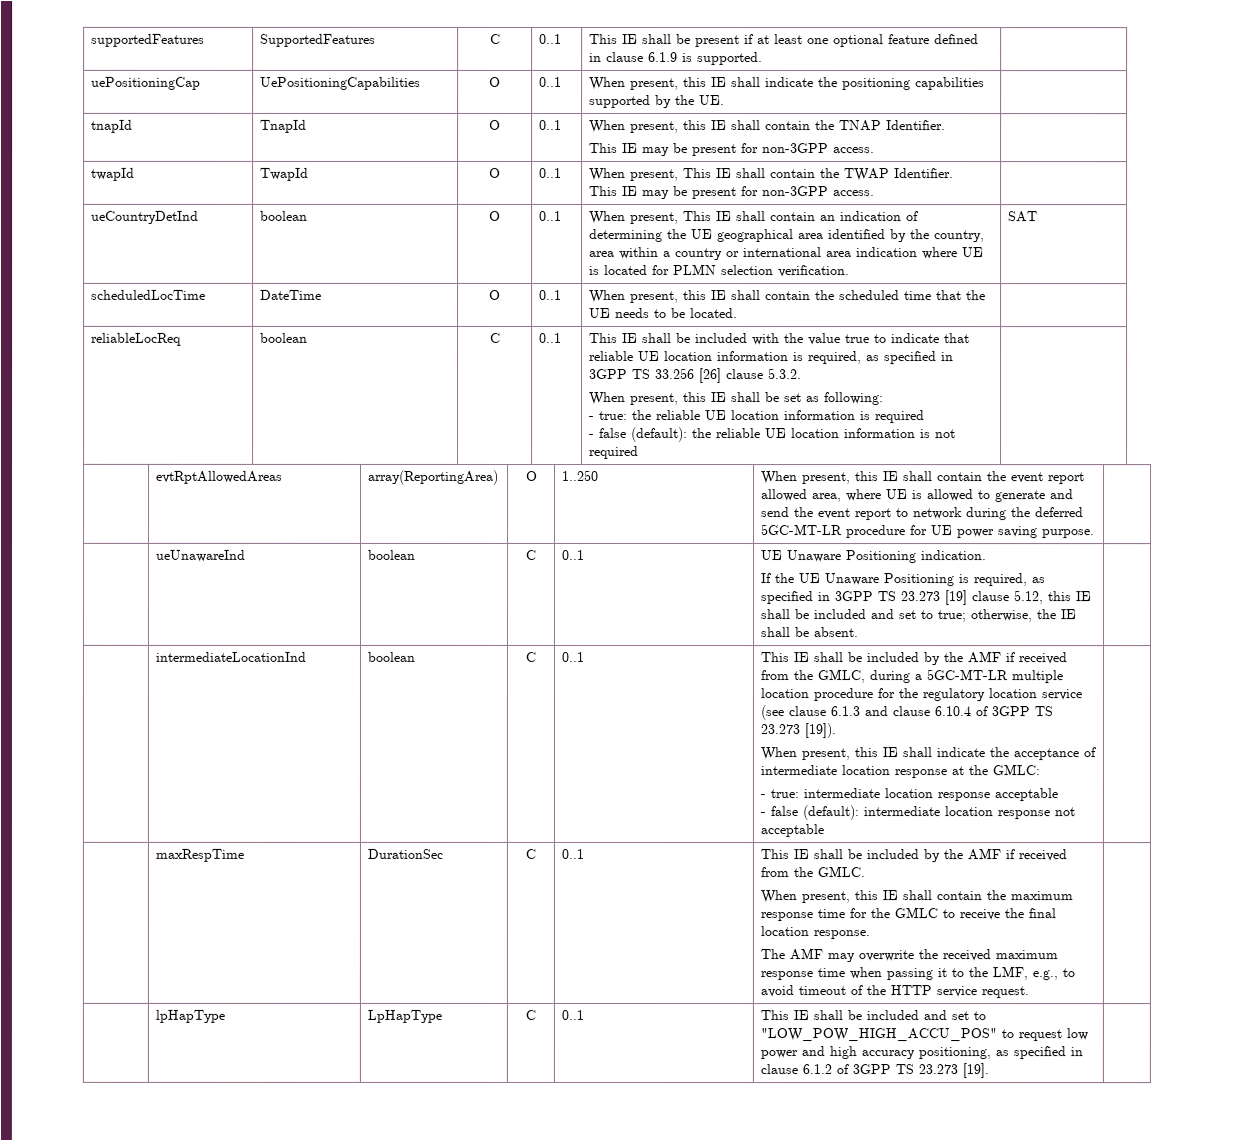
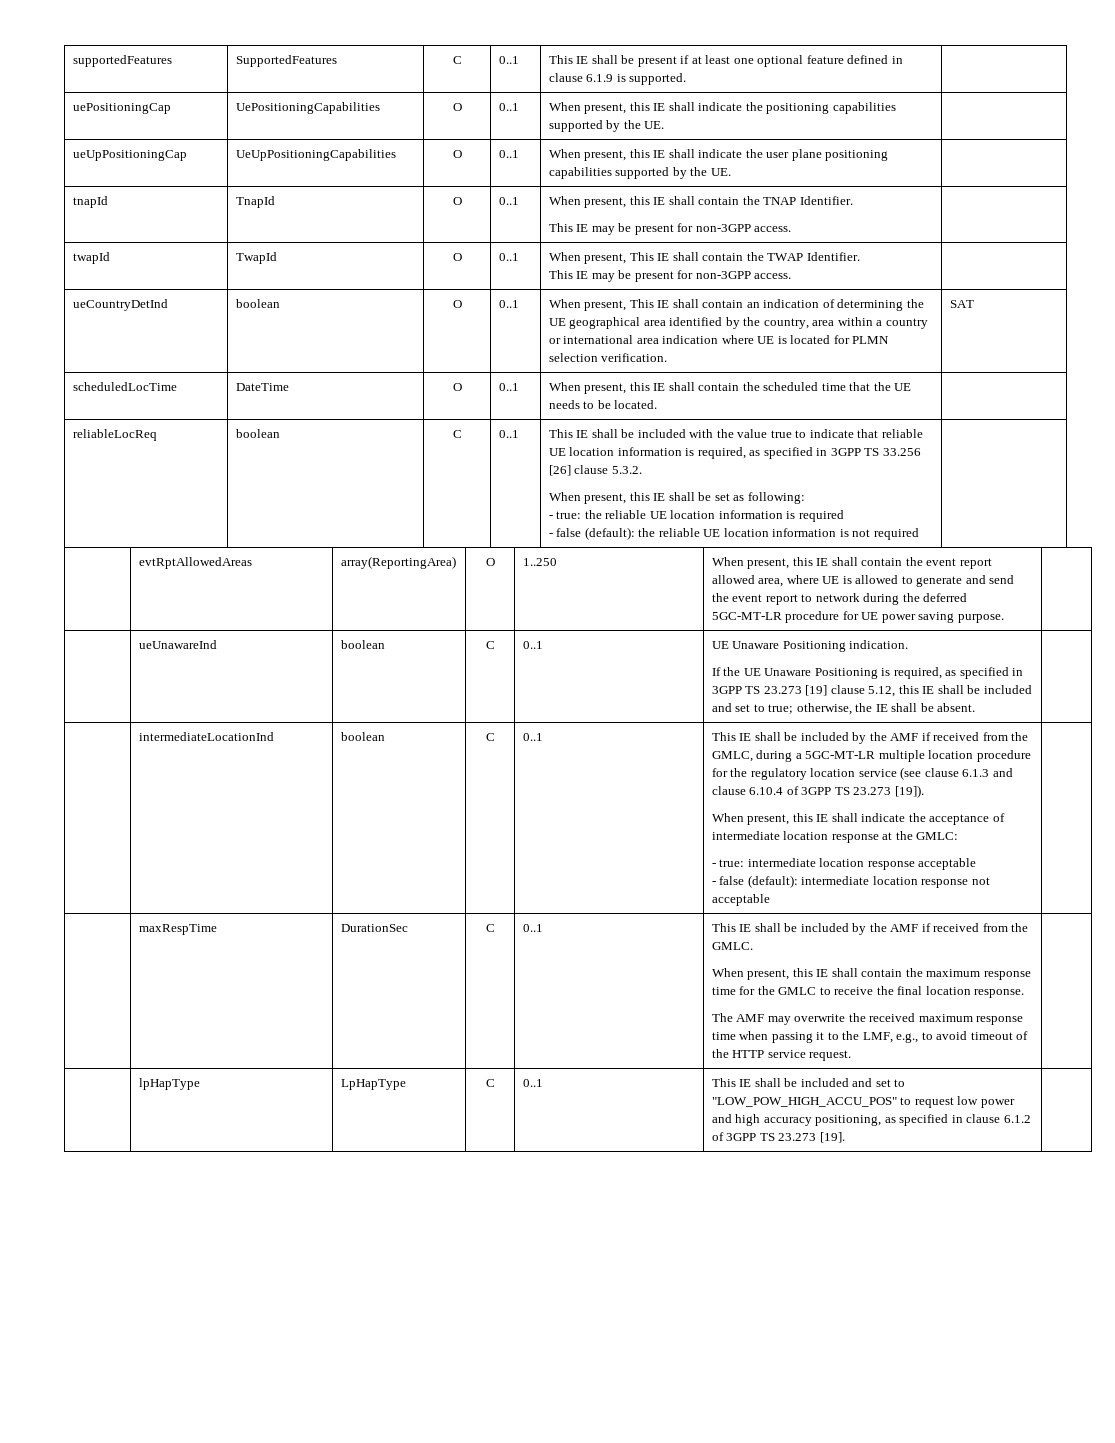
(725, 100) none -> [72,150,187,161] [235,149,396,161] [452,150,462,158] [498,150,519,158] [548,149,889,161] [548,167,731,179] // ueUpPositioningCap | UeUpPositioningCapabilities | O | 0..1 | When present, this IE shall indicate the user plane positioning capabilities supported by the UE. |

